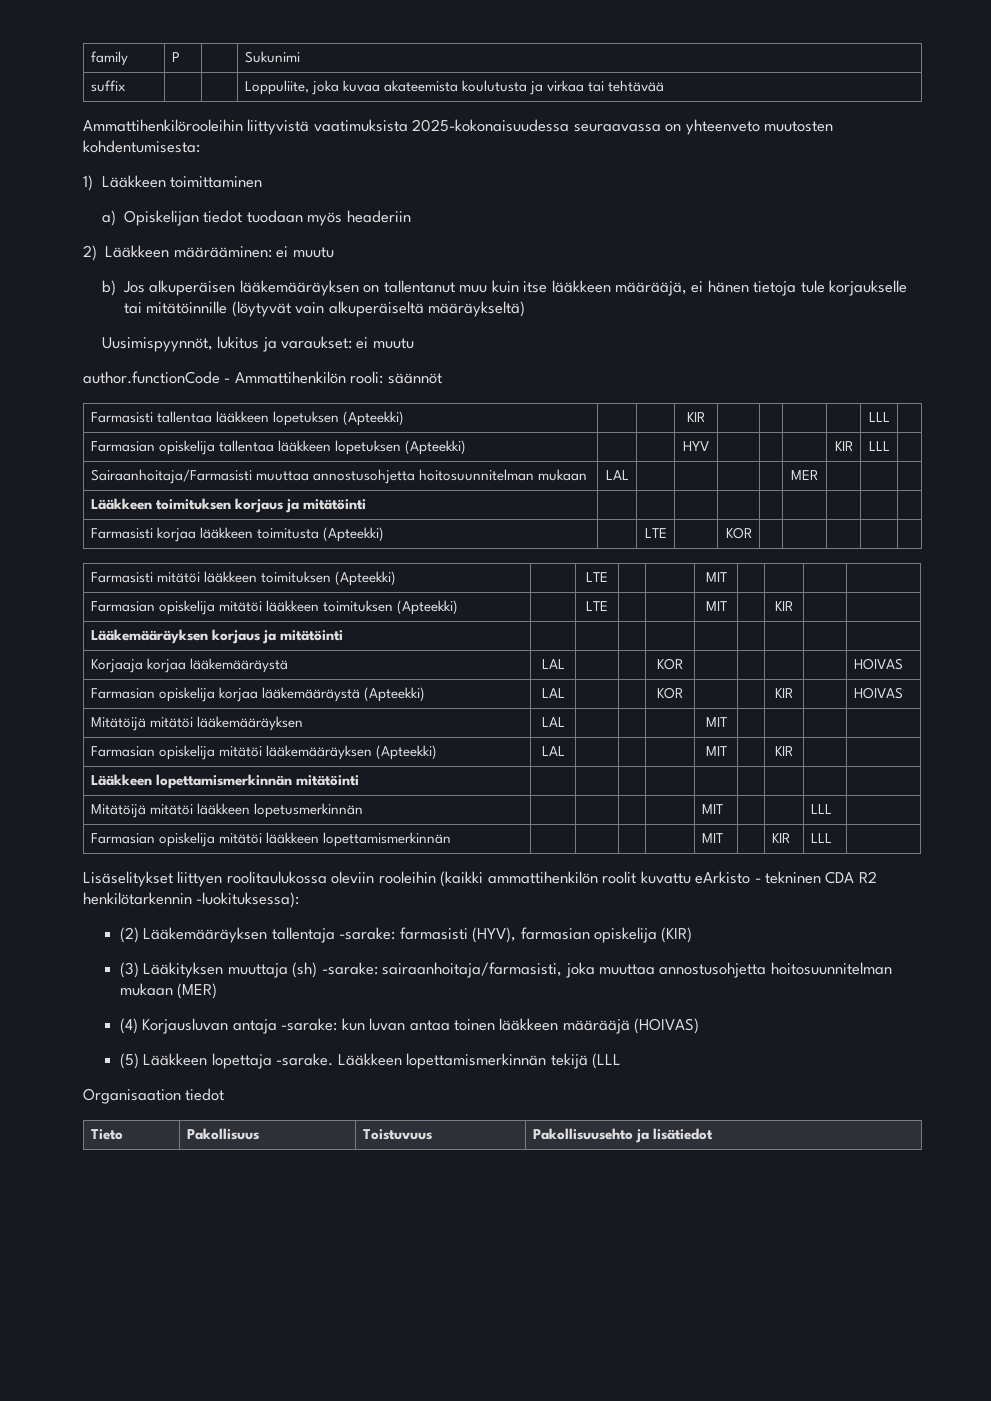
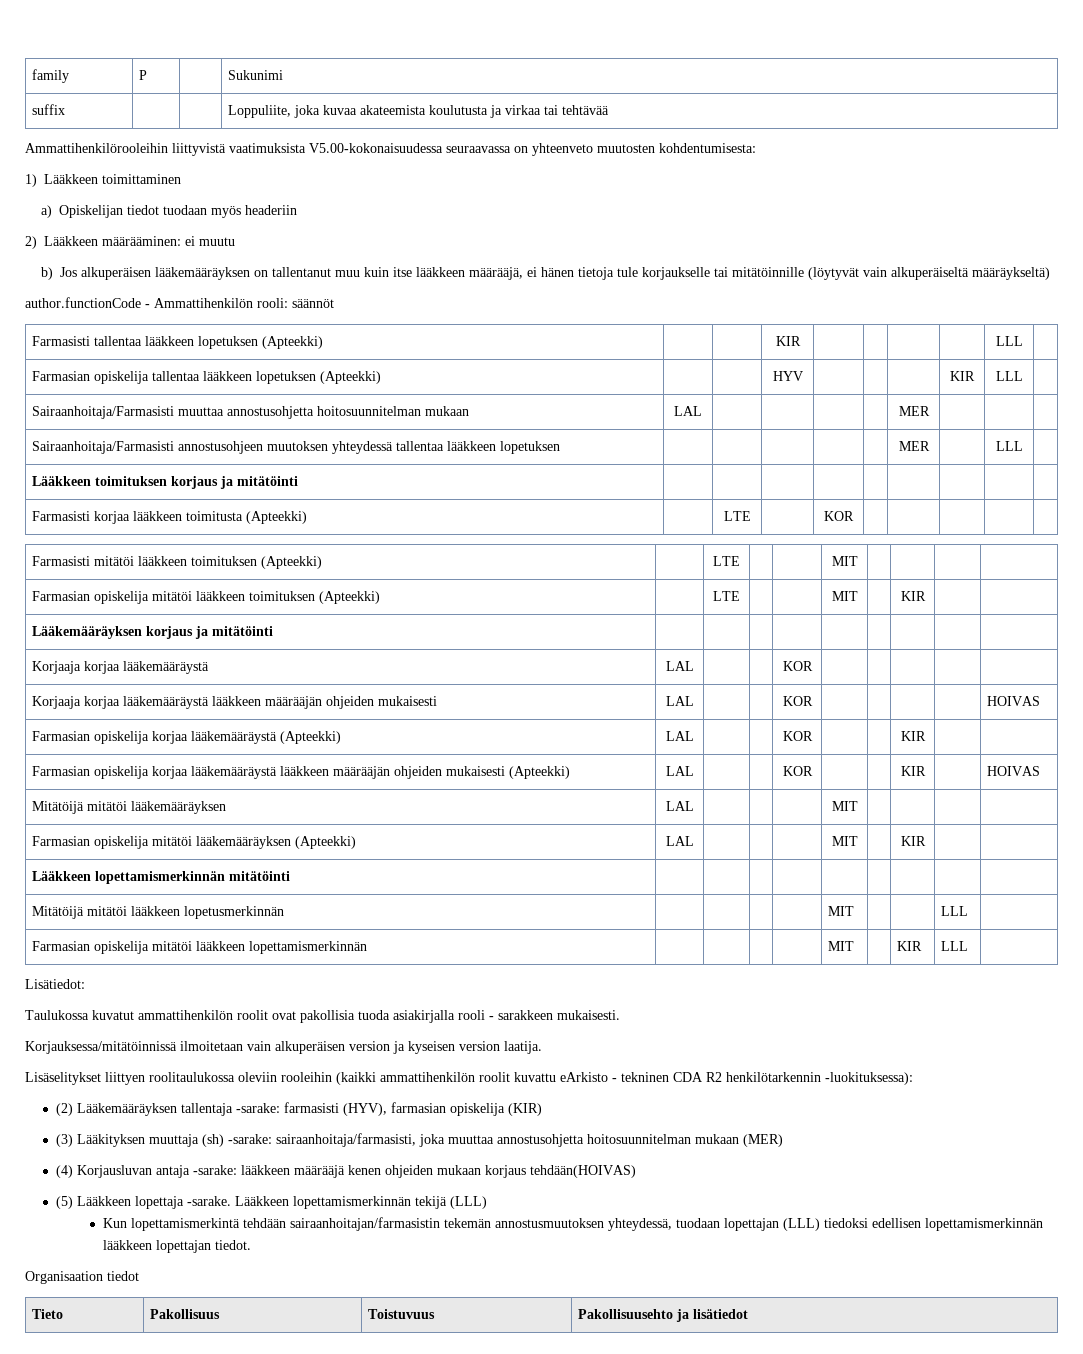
[412,119,570,132] 2025-kokonaisuudessa -> [309,143,443,153] V5.00-kokonaisuudessa
[101,336,414,352] // Uusimispyynnöt, lukitus ja varaukset: ei muutu -> (1050, 273) none
(818, 475) none -> [31,441,560,454] [898,441,930,451] [995,441,1023,451] // Sairaanhoitaja/Farmasisti annostusohjeen muutoksen yhteydessä tallentaa lääkkeen lopetuksen | | | | | | MER | | LLL |
(683, 664) none -> [31,696,437,709] [665,696,694,706] [782,696,813,706] // Korjaaja korjaa lääkemääräystä lääkkeen määrääjän ohjeiden mukaisesti | LAL | | | KOR | | | | |
(793, 693) none -> [31,766,570,779] [665,766,694,776] [782,766,813,776] [900,766,926,776] // Farmasian opiskelija korjaa lääkemääräystä lääkkeen määrääjän ohjeiden mukaisesti (Apteekki) | LAL | | | KOR | | | KIR | |
(832, 838) none -> [25,979,85,989] [25,1010,620,1023] [25,1041,542,1054] // Lisätiedot: // Taulukossa kuvatut ammattihenkilön roolit ovat pakollisia tuoda asiakirjalla rooli - sarakkeen mukaisesti. // Korjauksessa/mitätöinnissä ilmoitetaan vain alkuperäisen version ja kyseisen version laatija.
[341,1018,700,1034] kun luvan antaa toinen lääkkeen määrääjä (HOIVAS) -> [240,1165,636,1178] lääkkeen määrääjä kenen ohjeiden mukaan korjaus tehdään(HOIVAS)
[591,1053,621,1069] (LLL -> [449,1196,487,1209] [102,1217,1043,1231] [102,1240,251,1253] (LLL) // Kun lopettamismerkintä tehdään sairaanhoitajan/farmasistin tekemän annostusmuutoksen yhteydessä, tuodaan lopettajan (LLL) tiedoksi edellisen lopettamismerkinnän lääkkeen lopettajan tiedot.

